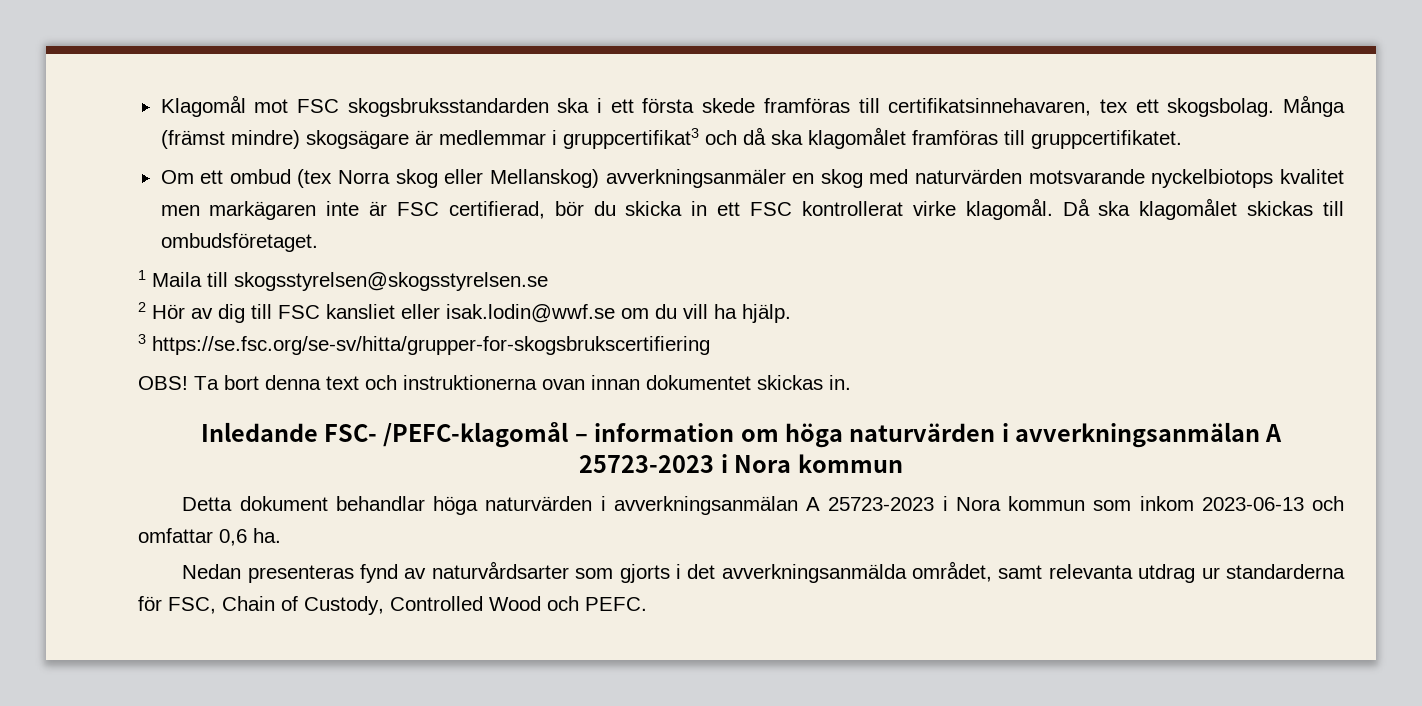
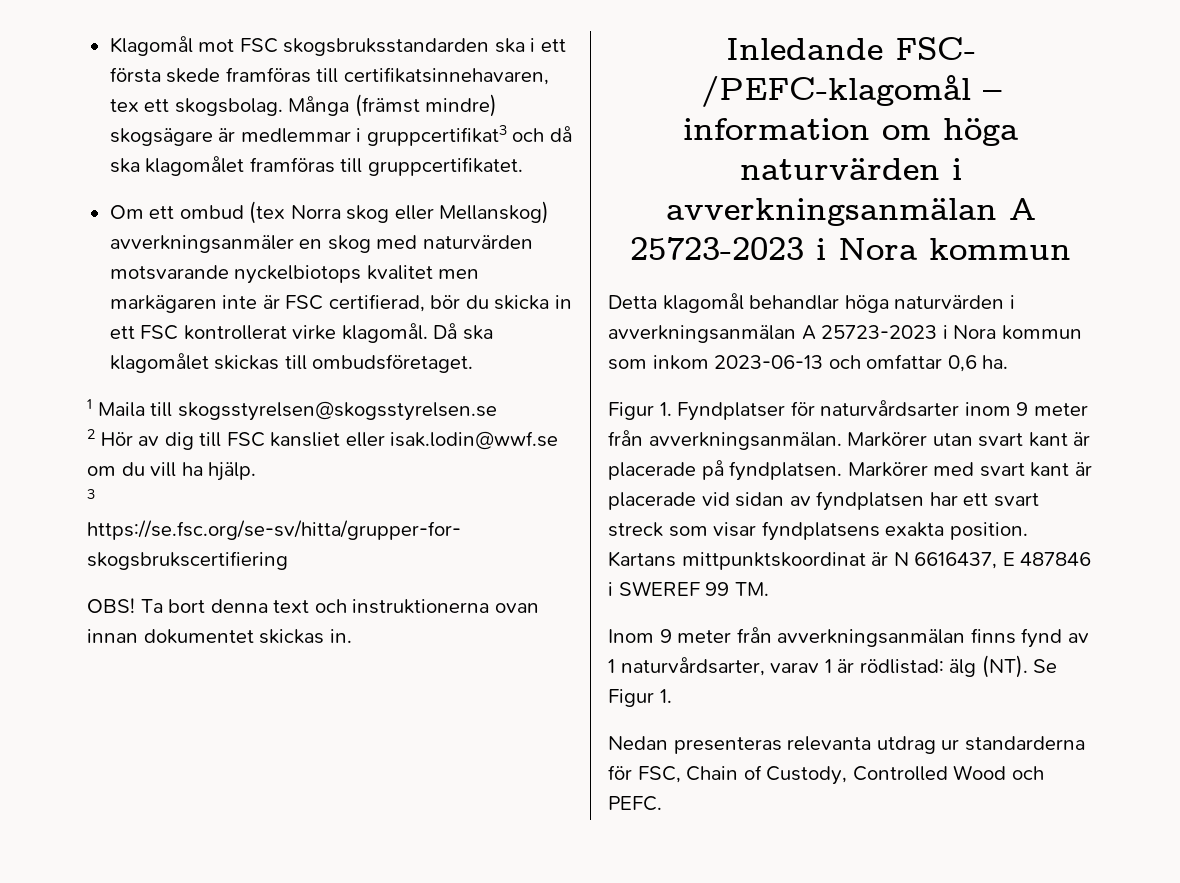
[239,496,328,511] dokument -> [662,293,744,313] klagomål
[182,561,1043,583] Nedan presenteras fynd av naturvårdsarter som gjorts i det avverkningsanmälda området, samt -> [608,400,1088,421] [608,430,1091,450] [608,460,1092,481] [608,491,1039,511] [608,521,1028,541] [608,551,1092,570] [608,581,769,596] [608,627,1089,648] [608,655,1058,678] [608,689,672,707] [608,736,782,754] Figur 1. Fyndplatser för naturvårdsarter inom 9 meter från avverkningsanmälan. Markörer utan svart kant är placerade på fyndplatsen. Markörer med svart kant är placerade vid sidan av fyndplatsen har ett svart streck som visar fyndplatsens exakta position. Kartans mittpunktskoordinat är N 6616437, E 487846 i SWEREF 99 TM. // Inom 9 meter från avverkningsanmälan finns fynd av 1 naturvårdsarter, varav 1 är rödlistad: älg (NT). Se Figur 1. // Nedan presenteras

